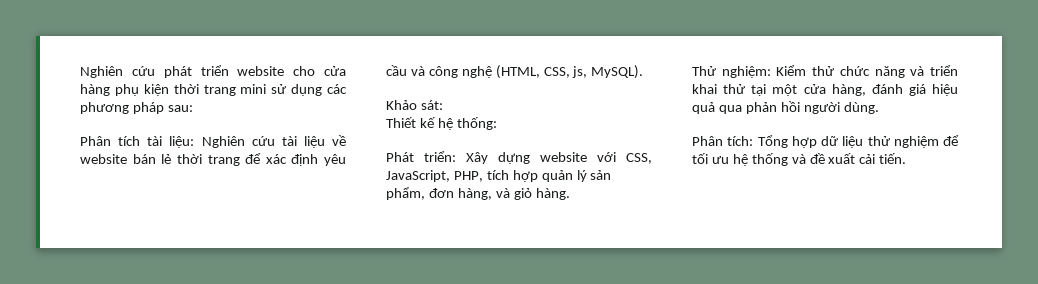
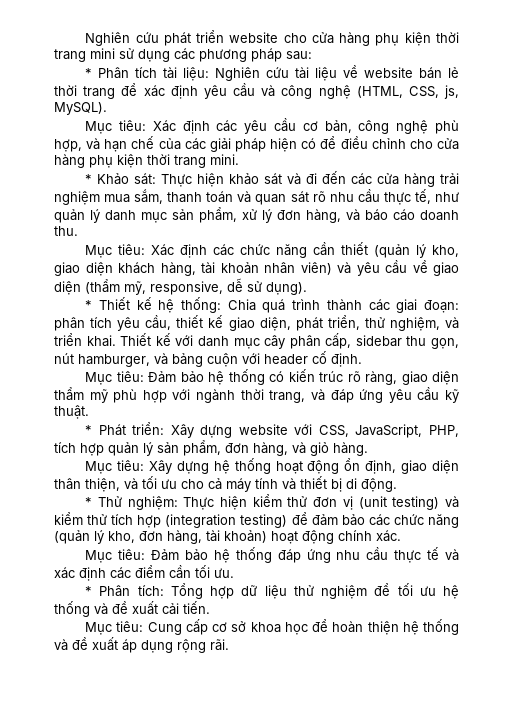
(193, 108) none -> [85,68,93,78] *
[386,100,443,110] [386,117,497,130] Khảo sát: // Thiết kế hệ thống: // -> [85,118,459,134] [54,136,460,152] [54,154,239,168] [85,171,459,187] [54,189,460,205] [54,207,459,223] [54,226,78,236] [85,242,459,258] [54,260,459,276] [54,278,307,295] [85,297,459,313] [54,315,459,331] [54,333,459,349] [54,351,362,367] [85,369,460,385] [54,387,460,403] [54,405,89,419] [85,425,93,435] Mục tiêu: Xác định các yêu cầu cơ bản, công nghệ phù hợp, và hạn chế của các giải pháp hiện có để điều chỉnh cho cửa hàng phụ kiện thời trang mini. // * Khảo sát: Thực hiện khảo sát và đi đến các cửa hàng trải nghiệm mua sắm, thanh toán và quan sát rõ nhu cầu thực tế, như quản lý danh mục sản phẩm, xử lý đơn hàng, và báo cáo doanh thu. // Mục tiêu: Xác định các chức năng cần thiết (quản lý kho, giao diện khách hàng, tài khoản nhân viên) và yêu cầu về giao diện (thẩm mỹ, responsive, dễ sử dụng). // * Thiết kế hệ thống: Chia quá trình thành các giai đoạn: phân tích yêu cầu, thiết kế giao diện, phát triển, thử nghiệm, và triển khai. Thiết kế với danh mục cây phân cấp, sidebar thu gọn, nút hamburger, và bảng cuộn với header cố định. // Mục tiêu: Đảm bảo hệ thống có kiến trúc rõ ràng, giao diện thẩm mỹ phù hợp với ngành thời trang, và đáp ứng yêu cầu kỹ thuật. // *
[692,65,958,78] [692,84,958,96] [692,101,879,114] Thử nghiệm: Kiểm thử chức năng và triển khai thử tại một cửa hàng, đánh giá hiệu quả qua phản hồi người dùng. // -> [85,458,460,474] [54,476,397,492] [85,494,459,510] [54,512,459,528] [54,530,401,544] [85,547,460,563] [54,565,234,581] [85,586,93,596] Mục tiêu: Xây dựng hệ thống hoạt động ổn định, giao diện thân thiện, và tối ưu cho cả máy tính và thiết bị di động. // * Thử nghiệm: Thực hiện kiểm thử đơn vị (unit testing) và kiểm thử tích hợp (integration testing) để đảm bảo các chức năng (quản lý kho, đơn hàng, tài khoản) hoạt động chính xác. // Mục tiêu: Đảm bảo hệ thống đáp ứng nhu cầu thực tế và xác định các điểm cần tối ưu. // *
(907, 158) none -> [85,619,459,635] [54,637,229,653] // Mục tiêu: Cung cấp cơ sở khoa học để hoàn thiện hệ thống và đề xuất áp dụng rộng rãi.

